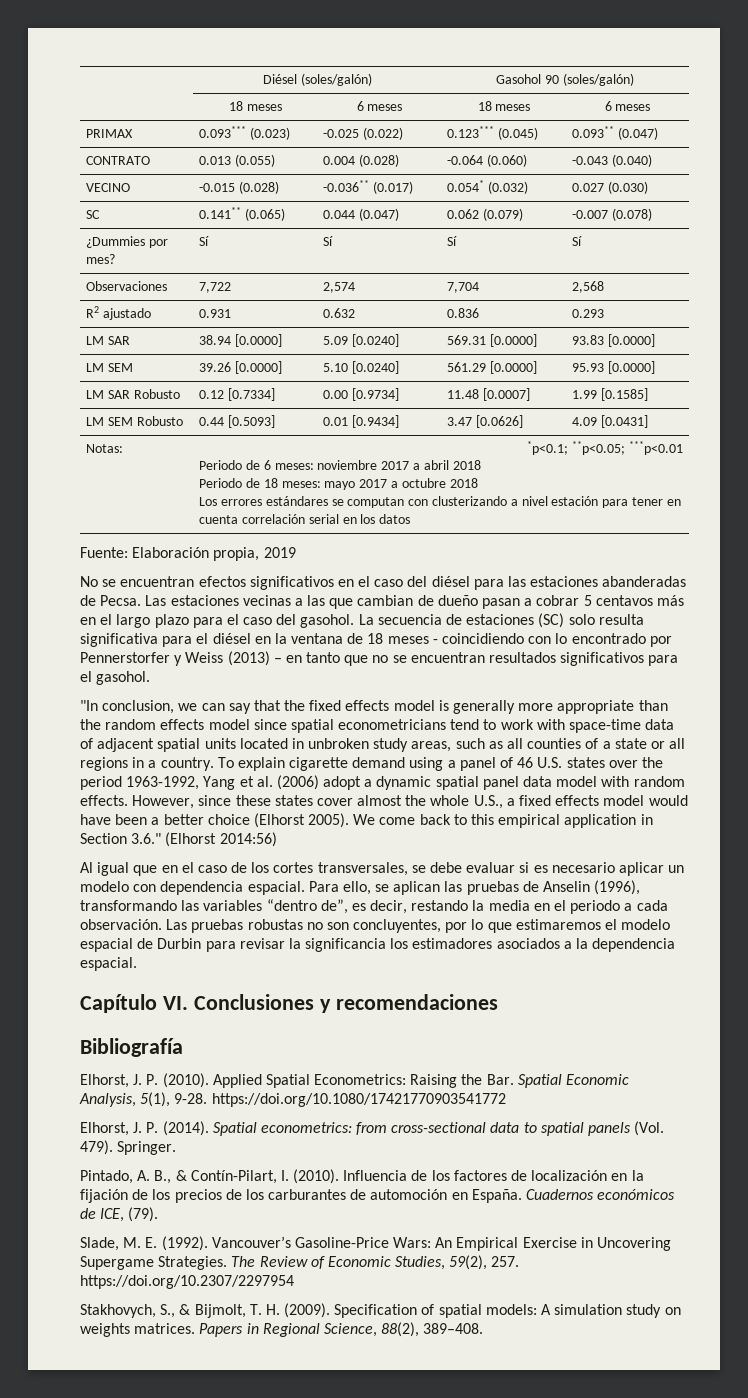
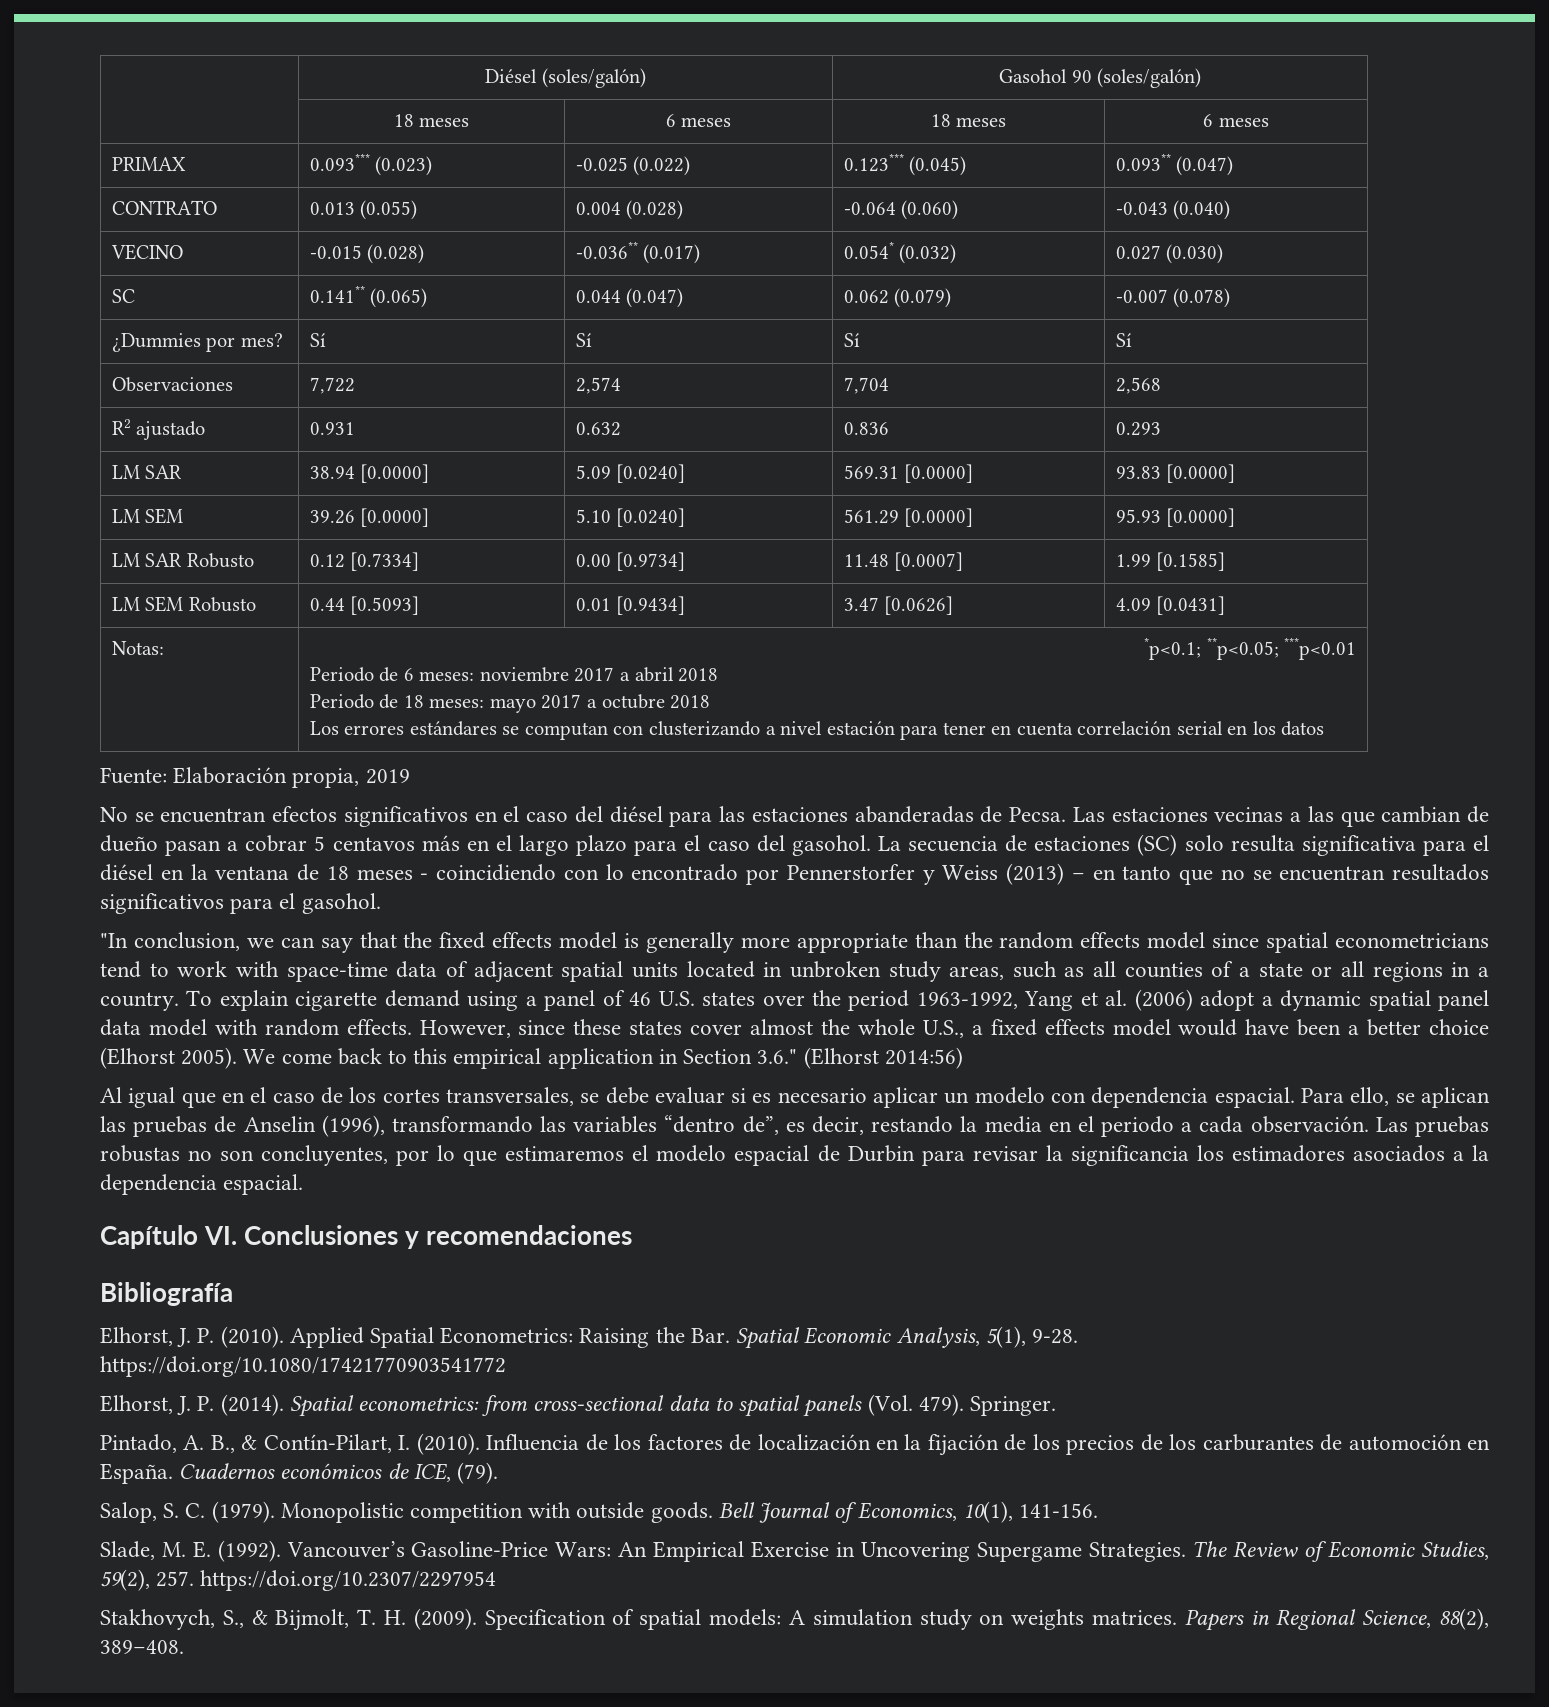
(159, 1214) none -> [100,1501,1098,1523] // Salop, S. C. (1979). Monopolistic competition with outside goods. Bell Journal of Economics, 10(1), 141-156.

